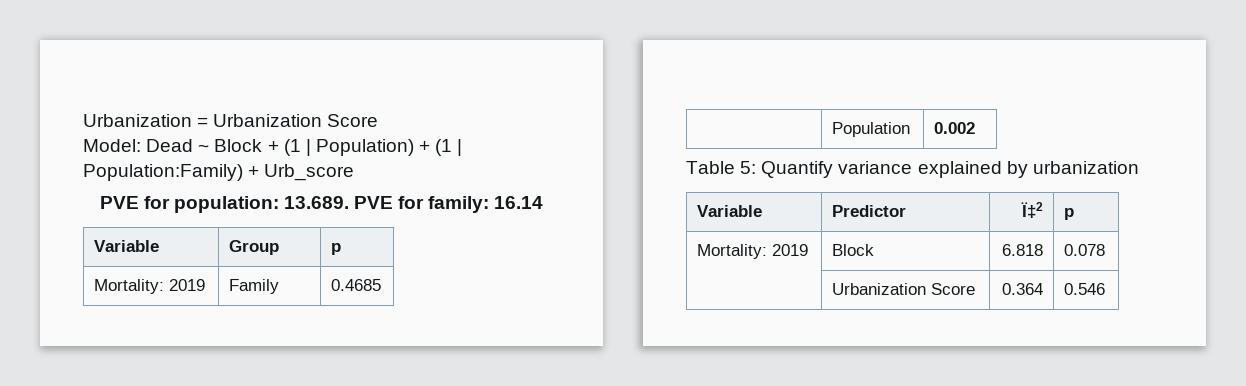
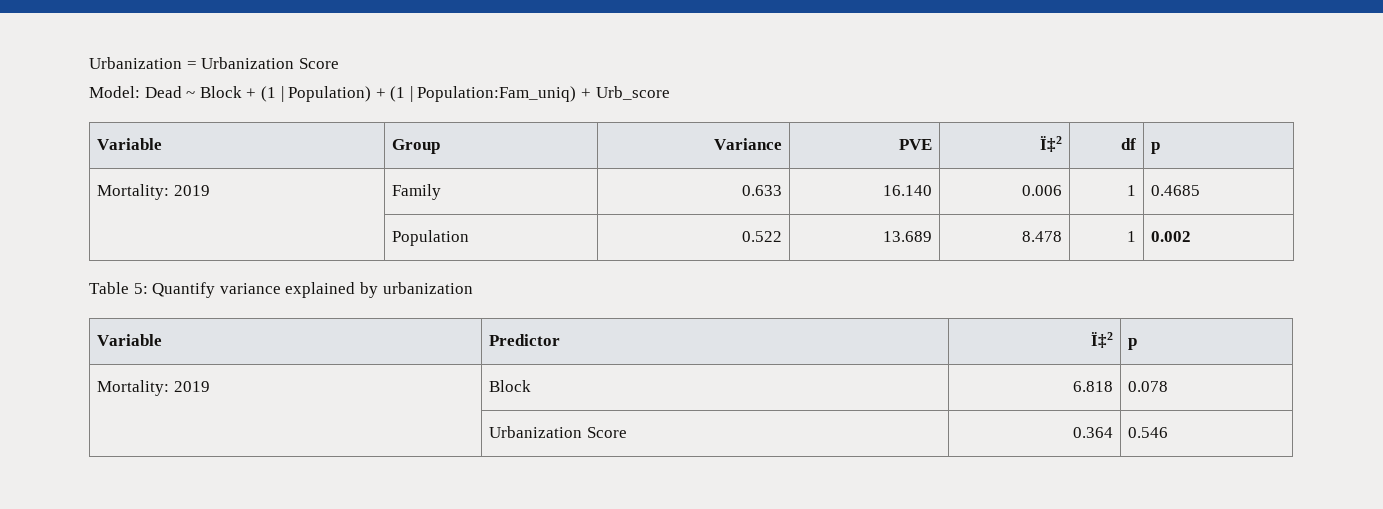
[83,164,243,181] Population:Family) -> [417,86,577,102] Population:Fam_uniq)
[99,196,544,213] [94,240,160,252] [229,240,280,255] [331,243,342,255] [94,279,206,294] [229,279,280,294] [331,279,382,291] [832,122,911,137] // PVE for population: 13.689. PVE for family: 16.14 // Variable | Group | p // Mortality: 2019 | Family | 0.4685 // | Population -> [97,138,163,150] [392,139,441,154] [713,138,782,150] [898,139,932,150] [1039,136,1062,152] [1120,138,1136,150] [1151,142,1161,154] [97,184,211,200] [392,184,442,200] [741,185,782,196] [882,185,932,196] [1021,185,1062,196] [1126,185,1136,196] [1151,185,1201,196] [392,230,470,246] [741,231,782,242] [882,231,932,242] [1021,231,1062,242] [1126,231,1136,242] // Variable | Group | Variance | PVE | Ï‡2 | df | p // Mortality: 2019 | Family | 0.633 | 16.140 | 0.006 | 1 | 0.4685 // | Population | 0.522 | 13.689 | 8.478 | 1

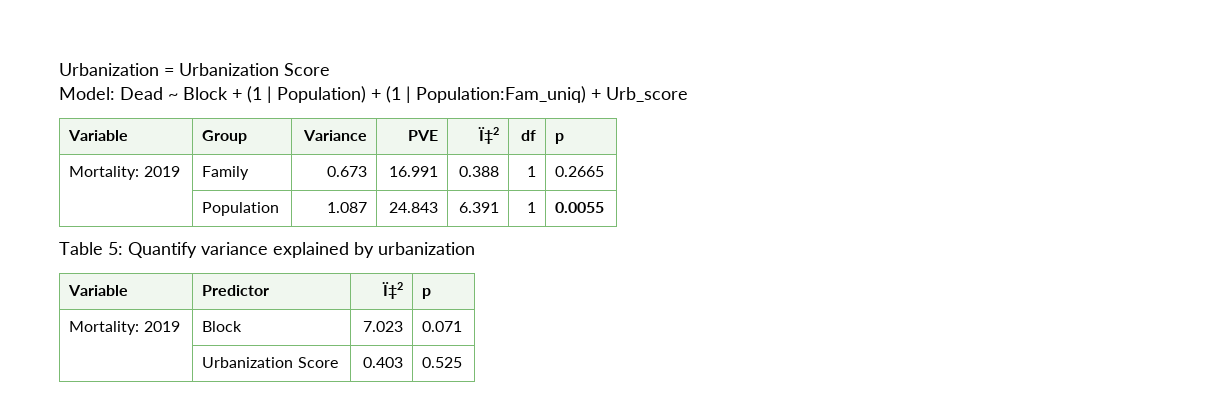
[741,185,782,196] [882,185,932,196] [1021,185,1062,196] [1126,185,1136,196] [1151,185,1201,196] 0.633 | 16.140 | 0.006 | 1 | 0.4685 -> [326,166,367,177] [388,166,438,177] [458,166,499,177] [526,166,536,177] [555,166,605,177] 0.673 | 16.991 | 0.388 | 1 | 0.2665
[741,231,782,242] [882,231,932,242] [1021,231,1062,242] [1126,231,1136,242] [1151,231,1192,242] 0.522 | 13.689 | 8.478 | 1 | 0.002 -> [326,202,367,213] [388,202,438,213] [458,202,499,213] [526,202,536,213] [555,202,605,213] 1.087 | 24.843 | 6.391 | 1 | 0.0055
[1072,381,1113,392] [1128,381,1169,392] 6.818 | 0.078 -> [362,321,403,332] [422,321,463,332] 7.023 | 0.071
[1072,427,1113,438] [1128,427,1169,438] 0.364 | 0.546 -> [362,357,403,368] [422,357,463,368] 0.403 | 0.525

